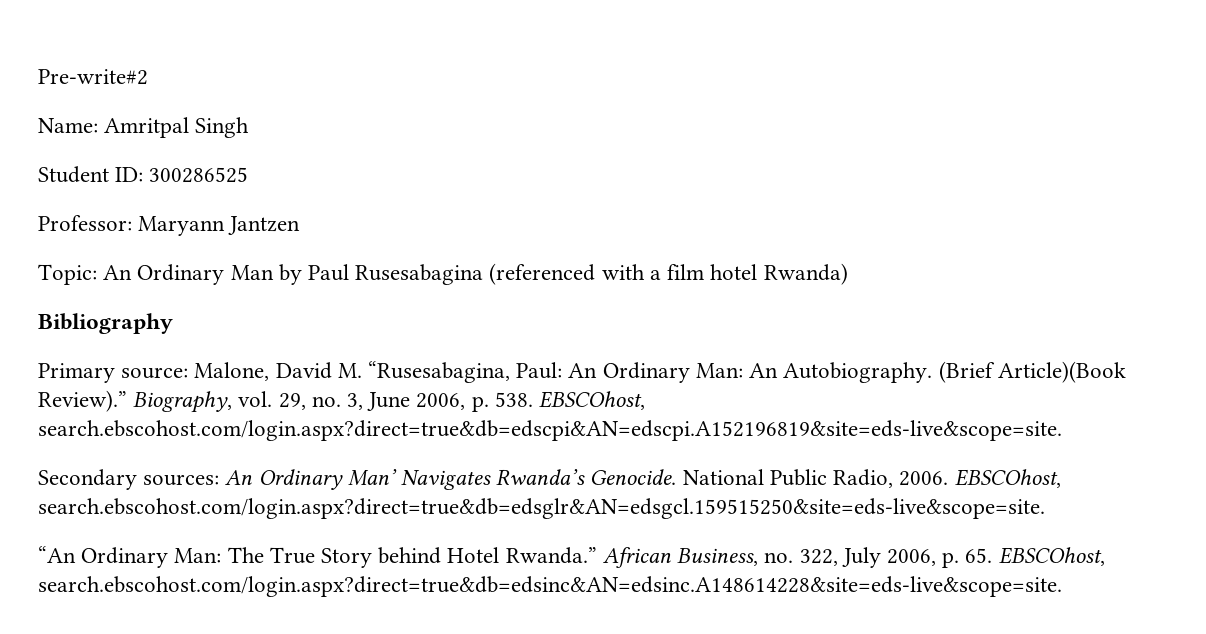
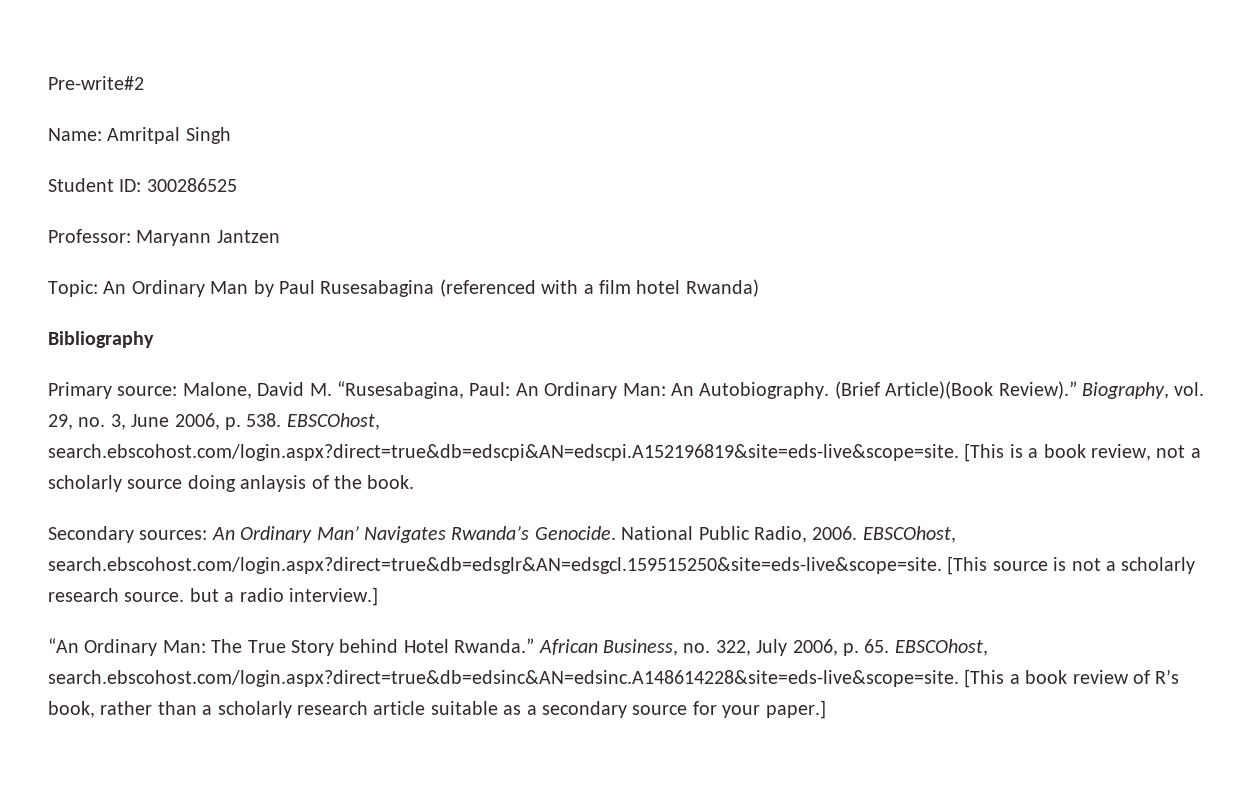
(1062, 430) none -> [964,443,1201,462] [48,475,415,492] [This is a book review, not a scholarly source doing anlaysis of the book.
(1045, 508) none -> [947,556,1196,575] [48,587,378,606] [This source is not a scholarly research source. but a radio interview.]
(1062, 586) none -> [964,669,1180,688] [48,700,826,719] [This a book review of R’s book, rather than a scholarly research article suitable as a secondary source for your paper.]

